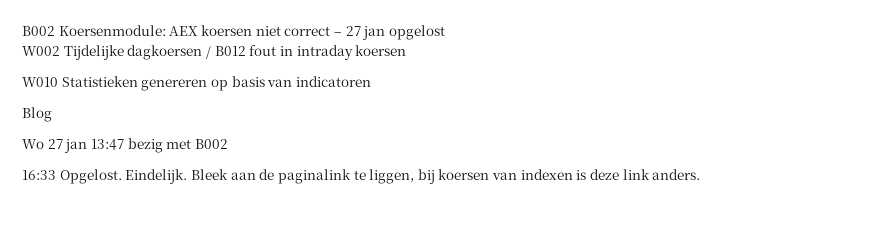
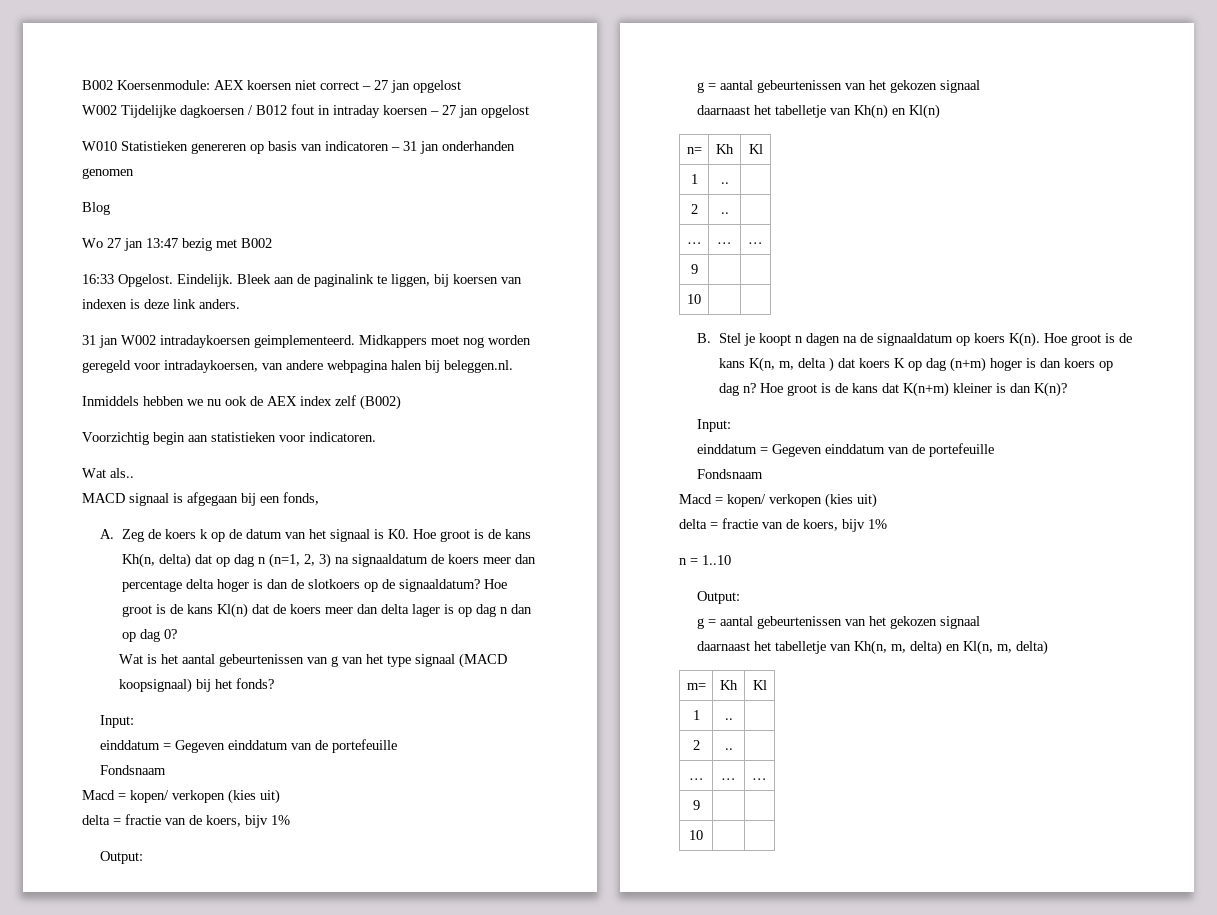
(407, 50) none -> [430,105,529,118] – 27 jan opgelost
(371, 81) none -> [391,141,515,154] [82,168,134,179] – 31 jan onderhanden genomen
(701, 174) none -> [82,335,531,348] [82,360,513,373] [82,395,401,410] [82,432,376,445] [82,468,134,478] [82,492,319,506] [100,529,531,542] [121,553,536,568] [121,579,507,592] [121,603,532,618] [121,629,177,642] [118,653,507,668] [118,678,274,693] [100,715,135,728] [100,739,398,753] [100,765,167,775] [82,789,280,804] [82,814,290,828] [100,851,144,864] [697,80,981,93] [697,104,941,119] [686,147,702,154] [716,144,734,154] [748,144,763,154] [690,174,698,184] [720,182,729,184] [690,204,698,214] [720,212,729,214] [686,242,702,244] [717,242,732,244] [748,242,763,244] [690,264,698,274] [687,294,701,304] [697,332,1132,347] [718,357,1113,372] [718,382,1067,397] [697,419,732,432] [697,443,995,457] [697,469,764,479] [679,493,877,508] [679,518,887,532] [679,555,731,565] [697,591,741,604] [697,616,981,629] [697,640,1049,655] [686,683,706,690] [720,680,738,690] [752,680,767,690] [692,710,700,720] [724,718,733,720] [692,740,700,750] [724,748,733,750] [688,778,704,780] [721,778,736,780] [752,778,767,780] [692,800,700,810] [689,830,703,840] // 31 jan W002 intradaykoersen geimplementeerd. Midkappers moet nog worden geregeld voor intradaykoersen, van andere webpagina halen bij beleggen.nl. // Inmiddels hebben we nu ook de AEX index zelf (B002) // Voorzichtig begin aan statistieken voor indicatoren. // Wat als.. // MACD signaal is afgegaan bij een fonds, // A. Zeg de koers k op de datum van het signaal is K0. Hoe groot is de kans Kh(n, delta) dat op dag n (n=1, 2, 3) na signaaldatum de koers meer dan percentage delta hoger is dan de slotkoers op de signaaldatum? Hoe groot is de kans Kl(n) dat de koers meer dan delta lager is op dag n dan op dag 0? // Wat is het aantal gebeurtenissen van g van het type signaal (MACD koopsignaal) bij het fonds? // Input: // einddatum = Gegeven einddatum van de portefeuille // Fondsnaam // Macd = kopen/ verkopen (kies uit) // delta = fractie van de koers, bijv 1% // Output: // g = aantal gebeurtenissen van het gekozen signaal // daarnaast het tabelletje van Kh(n) en Kl(n) // n= | Kh | Kl // 1 | .. | // 2 | .. | // … | … | … // 9 | | // 10 | | // B. Stel je koopt n dagen na de signaaldatum op koers K(n). Hoe groot is de kans K(n, m, delta ) dat koers K op dag (n+m) hoger is dan koers op dag n? Hoe groot is de kans dat K(n+m) kleiner is dan K(n)? // Input: // einddatum = Gegeven einddatum van de portefeuille // Fondsnaam // Macd = kopen/ verkopen (kies uit) // delta = fractie van de koers, bijv 1% // n = 1..10 // Output: // g = aantal gebeurtenissen van het gekozen signaal // daarnaast het tabelletje van Kh(n, m, delta) en Kl(n, m, delta) // m= | Kh | Kl // 1 | .. | // 2 | .. | // … | … | … // 9 | | // 10 | |

